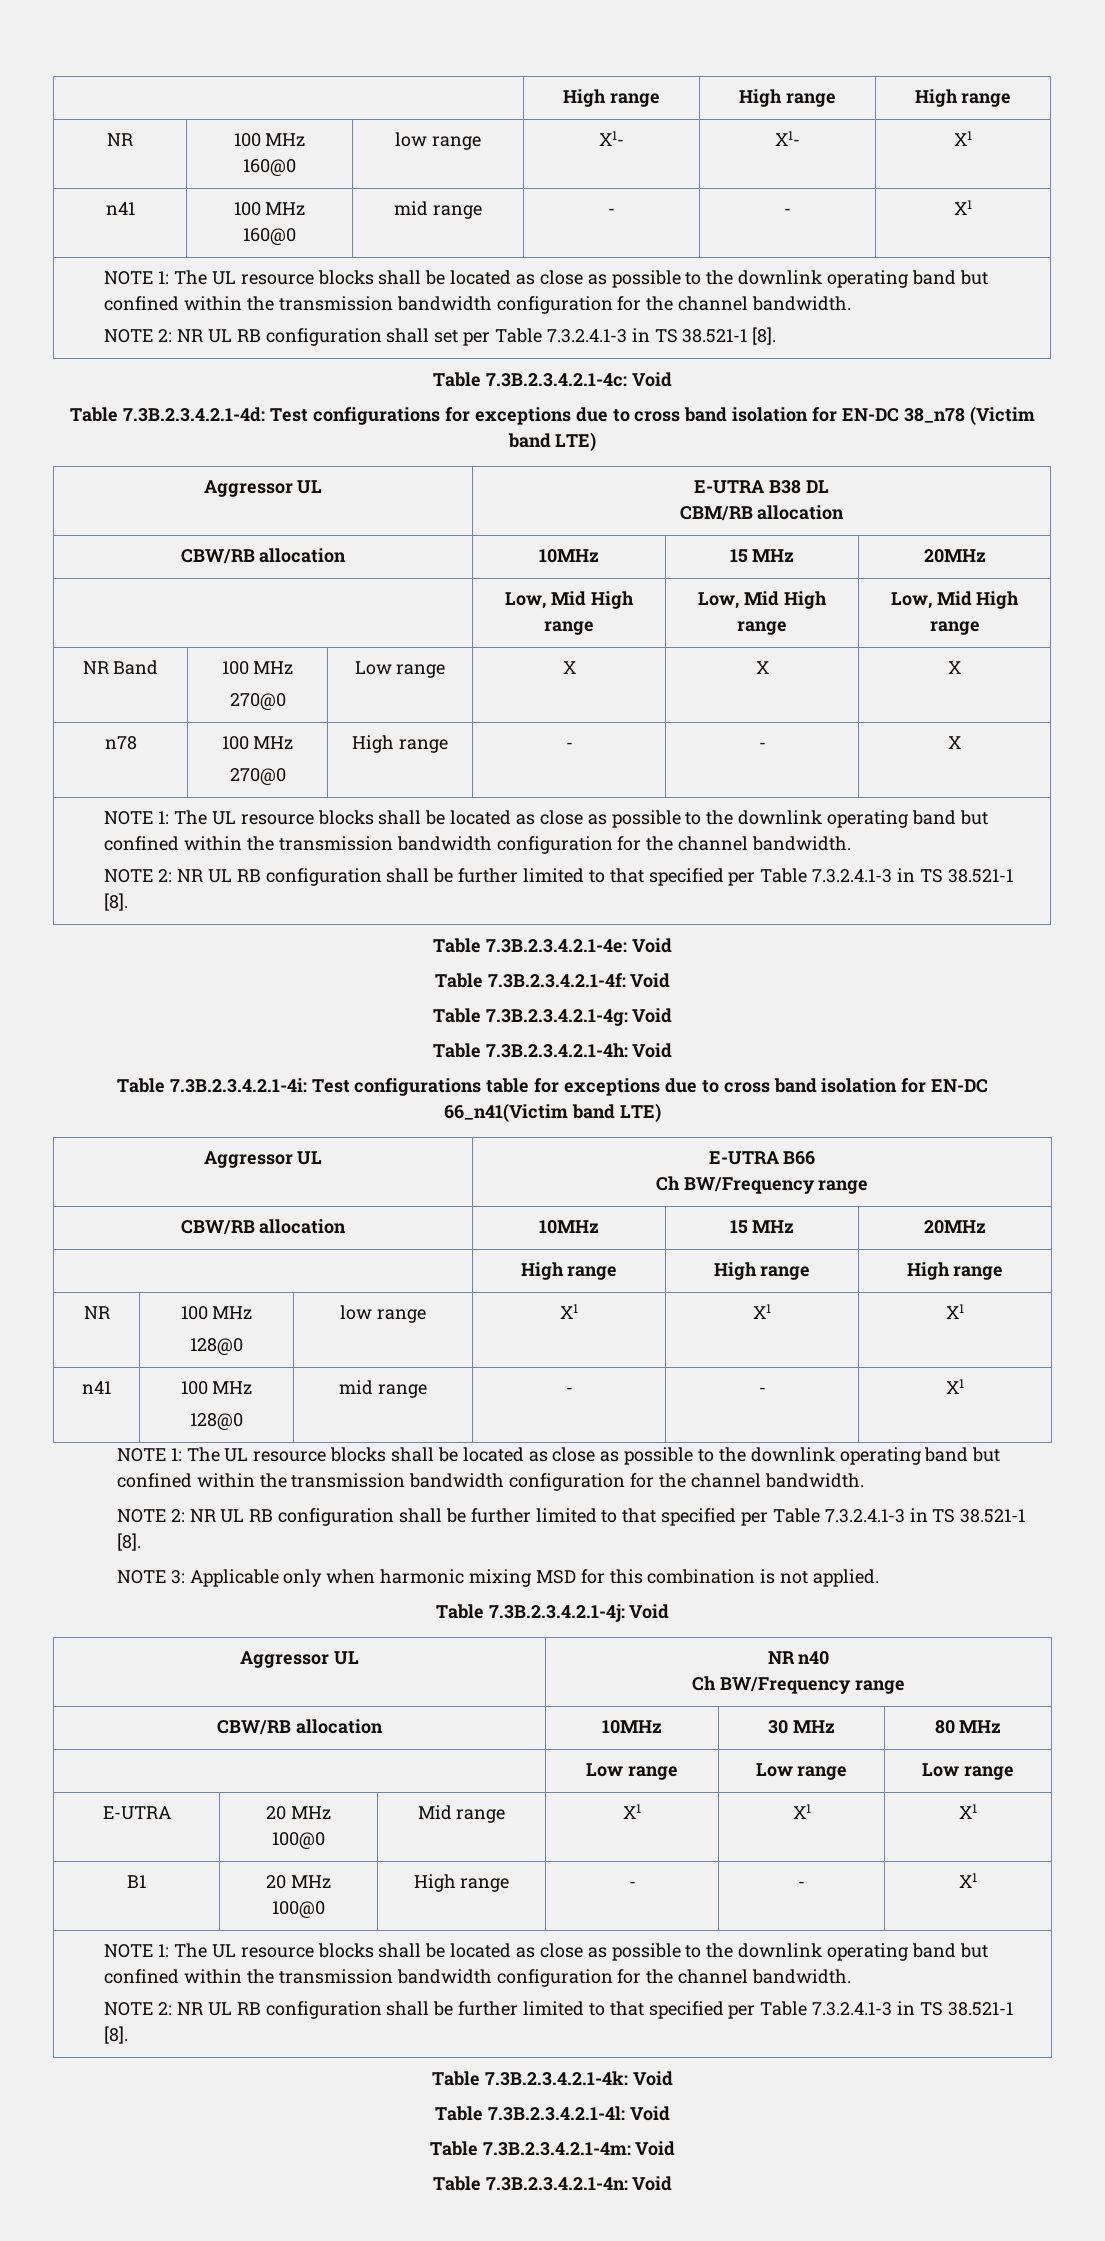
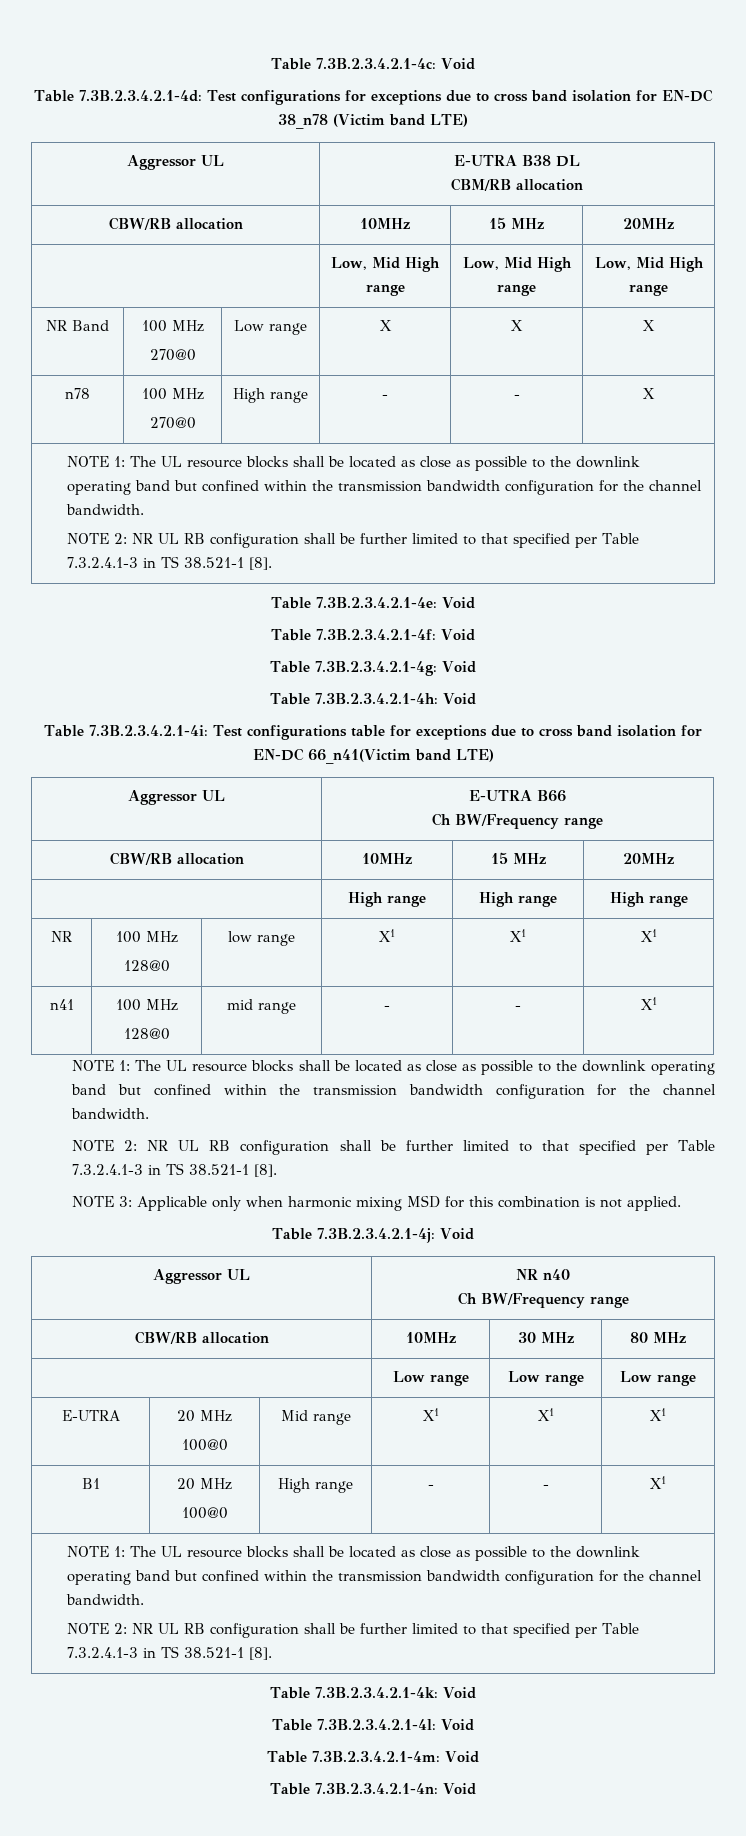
[563,89,660,107] [739,89,836,107] [914,89,1012,107] [107,133,133,146] [233,133,306,147] [243,159,296,176] [395,132,481,150] [599,131,624,146] [775,131,800,146] [954,131,972,146] [105,202,135,215] [233,202,306,216] [243,228,296,245] [394,201,482,219] [608,208,615,215] [784,208,791,215] [954,200,972,215] [104,270,988,288] [104,296,851,314] [104,327,777,346] | High range | High range | High range // NR | 100 MHz // 160@0 | low range | X1- | X1- | X1 // n41 | 100 MHz // 160@0 | mid range | - | - | X1 // NOTE 1: The UL resource blocks shall be located as close as possible to the downlink operating band but confined within the transmission bandwidth configuration for the channel bandwidth. // NOTE 2: NR UL RB configuration shall set per Table 7.3.2.4.1-3 in TS 38.521-1 [8]. // -> (271, 64) none

